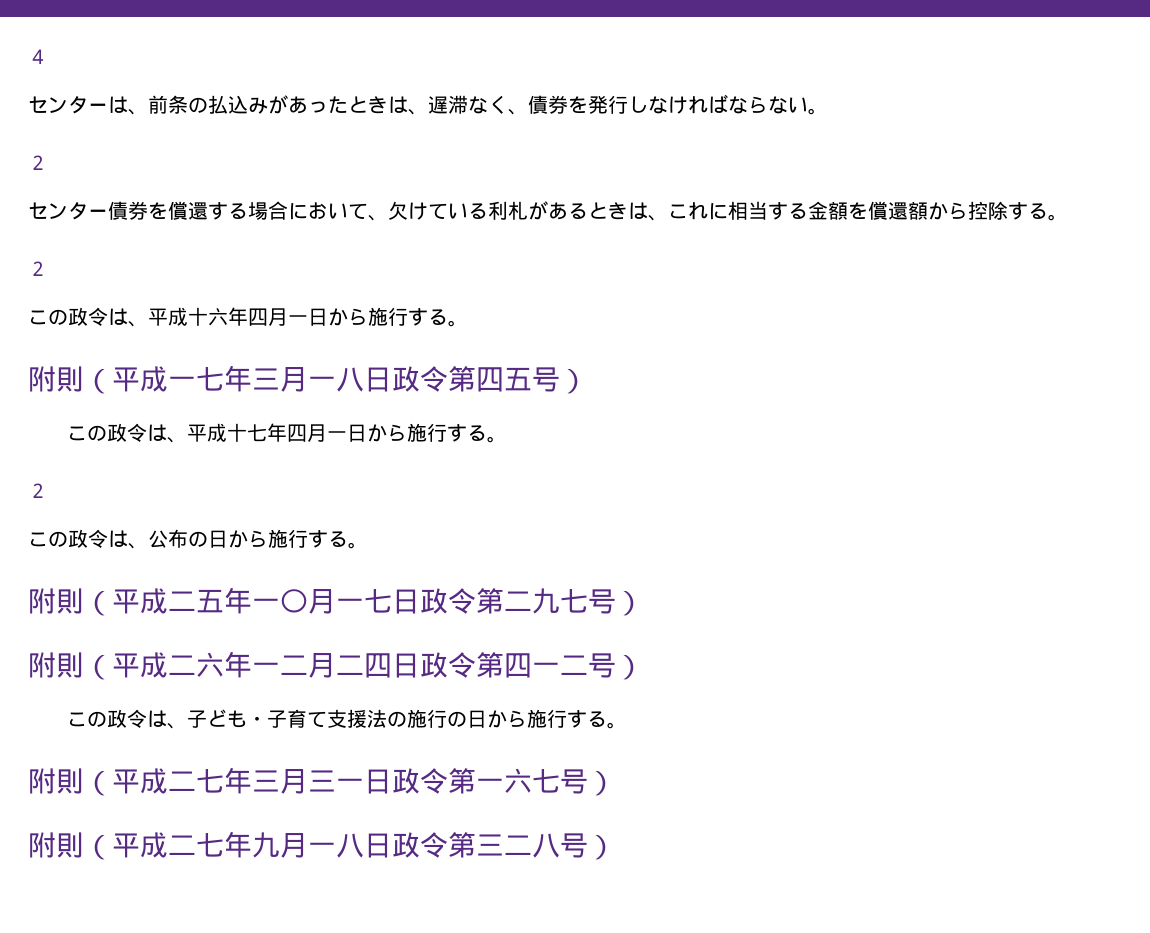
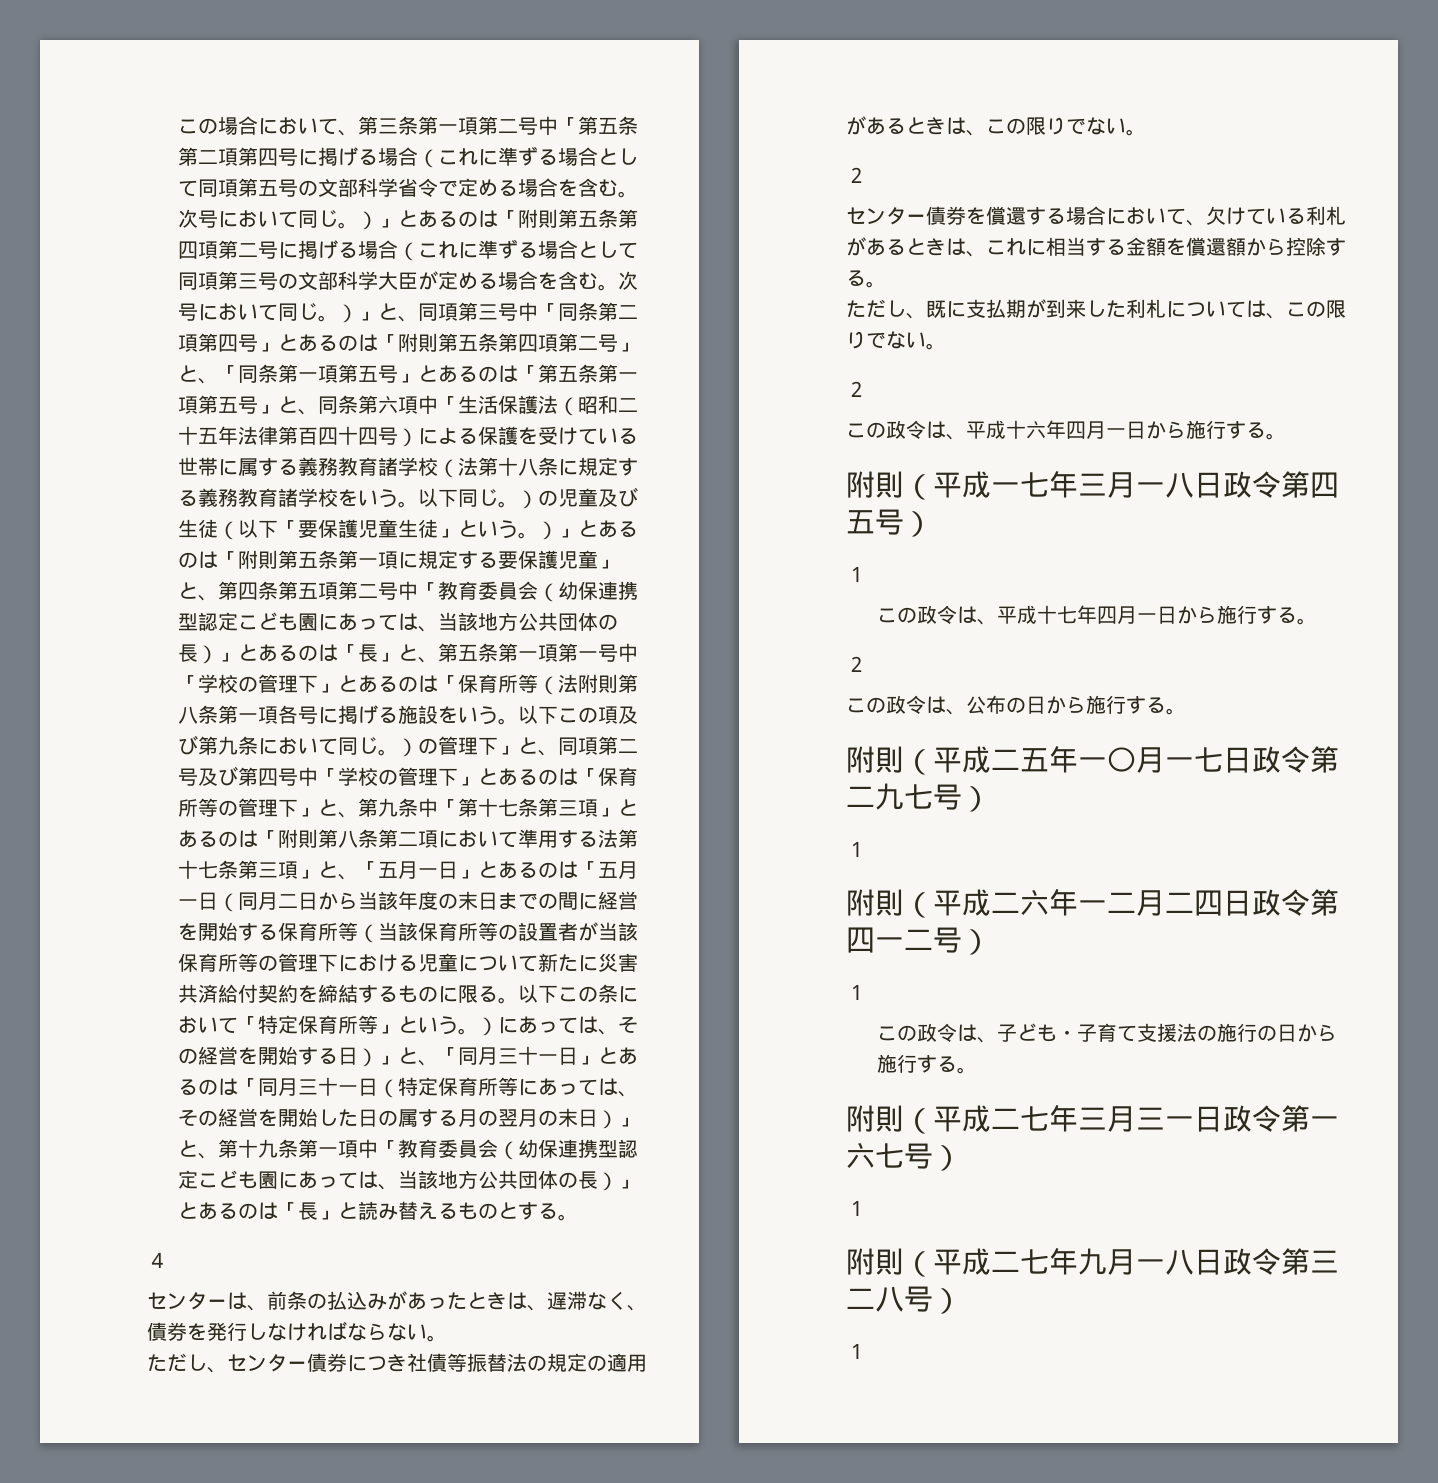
(28, 56) none -> [178,116,639,136] [178,146,639,168] [178,178,639,198] [178,209,639,230] [178,239,639,261] [178,271,639,291] [178,302,639,323] [178,333,639,352] [178,364,639,384] [178,395,639,416] [178,426,639,447] [178,457,639,478] [178,487,639,509] [178,519,639,540] [178,550,619,569] [178,581,639,602] [178,612,619,632] [178,643,639,664] [178,674,639,695] [178,705,639,725] [178,735,639,757] [178,766,639,786] [178,798,639,818] [178,829,639,848] [178,860,639,880] [178,891,639,912] [178,922,639,943] [178,953,639,972] [178,984,639,1004] [178,1015,639,1036] [178,1046,639,1067] [178,1077,639,1098] [178,1108,639,1129] [178,1139,639,1160] [178,1170,639,1191] [178,1201,579,1221] この場合において、第三条第一項第二号中「第五条第二項第四号に掲げる場合（これに準ずる場合として同項第五号の文部科学省令で定める場合を含む。次号において同じ。）」とあるのは「附則第五条第四項第二号に掲げる場合（これに準ずる場合として同項第三号の文部科学大臣が定める場合を含む。次号において同じ。）」と、同項第三号中「同条第二項第四号」とあるのは「附則第五条第四項第二号」と、「同条第一項第五号」とあるのは「第五条第一項第五号」と、同条第六項中「生活保護法（昭和二十五年法律第百四十四号）による保護を受けている世帯に属する義務教育諸学校（法第十八条に規定する義務教育諸学校をいう。以下同じ。）の児童及び生徒（以下「要保護児童生徒」という。）」とあるのは「附則第五条第一項に規定する要保護児童」と、第四条第五項第二号中「教育委員会（幼保連携型認定こども園にあっては、当該地方公共団体の長）」とあるのは「長」と、第五条第一項第一号中「学校の管理下」とあるのは「保育所等（法附則第八条第一項各号に掲げる施設をいう。以下この項及び第九条において同じ。）の管理下」と、同項第二号及び第四号中「学校の管理下」とあるのは「保育所等の管理下」と、第九条中「第十七条第三項」とあるのは「附則第八条第二項において準用する法第十七条第三項」と、「五月一日」とあるのは「五月一日（同月二日から当該年度の末日までの間に経営を開始する保育所等（当該保育所等の設置者が当該保育所等の管理下における児童について新たに災害共済給付契約を締結するものに限る。以下この条において「特定保育所等」という。）にあっては、その経営を開始する日）」と、「同月三十一日」とあるのは「同月三十一日（特定保育所等にあっては、その経営を開始した日の属する月の翌月の末日）」と、第十九条第一項中「教育委員会（幼保連携型認定こども園にあっては、当該地方公共団体の長）」とあるのは「長」と読み替えるものとする。 //
(828, 111) none -> [147,1353,647,1373] [846,116,1146,136] // ただし、センター債券につき社債等振替法の規定の適用があるときは、この限りでない。
(1068, 217) none -> [846,299,1346,319] [846,331,946,350] // ただし、既に支払期が到来した利札については、この限りでない。
(588, 381) none -> [846,566,867,582] // １
(644, 603) none -> [846,841,867,857] // １
(644, 667) none -> [846,984,867,1000] // １
(616, 783) none -> [846,1200,867,1216] // １
(616, 847) none -> [846,1343,867,1359] // １

